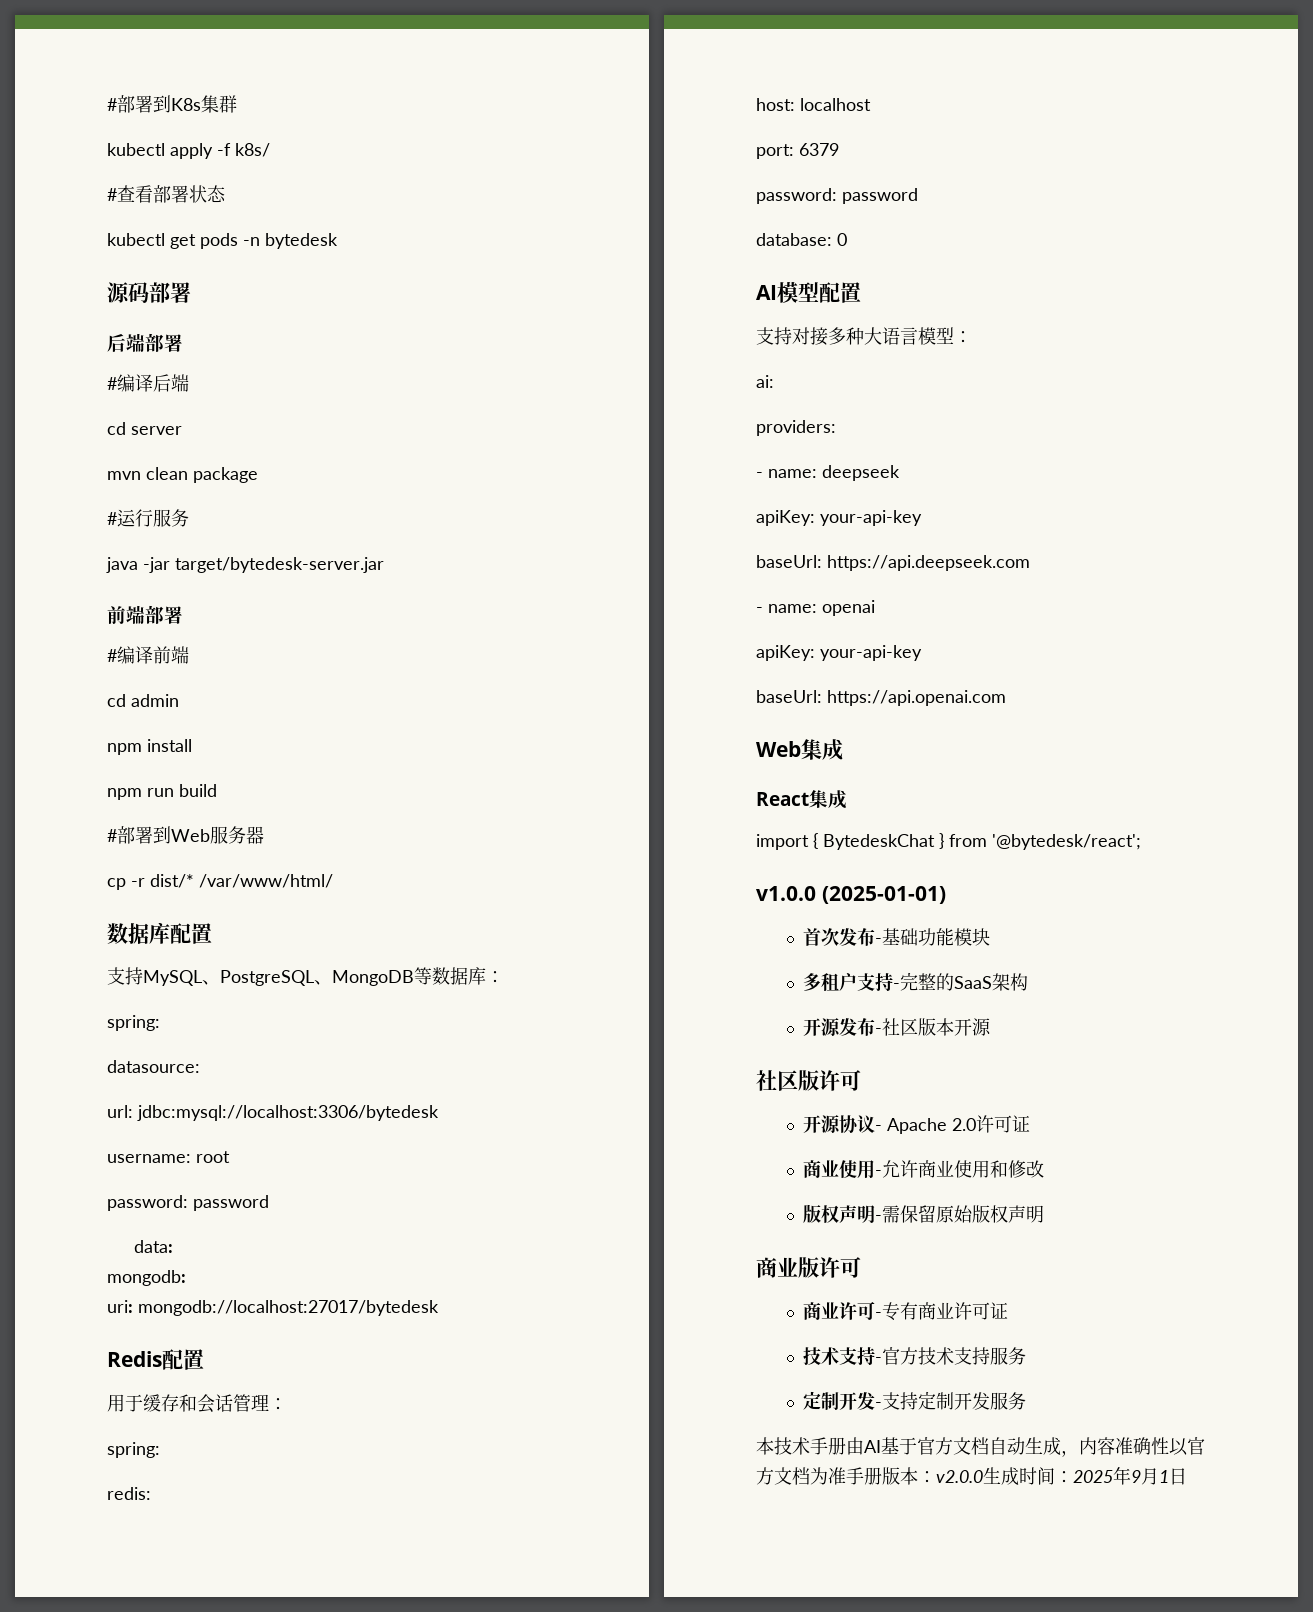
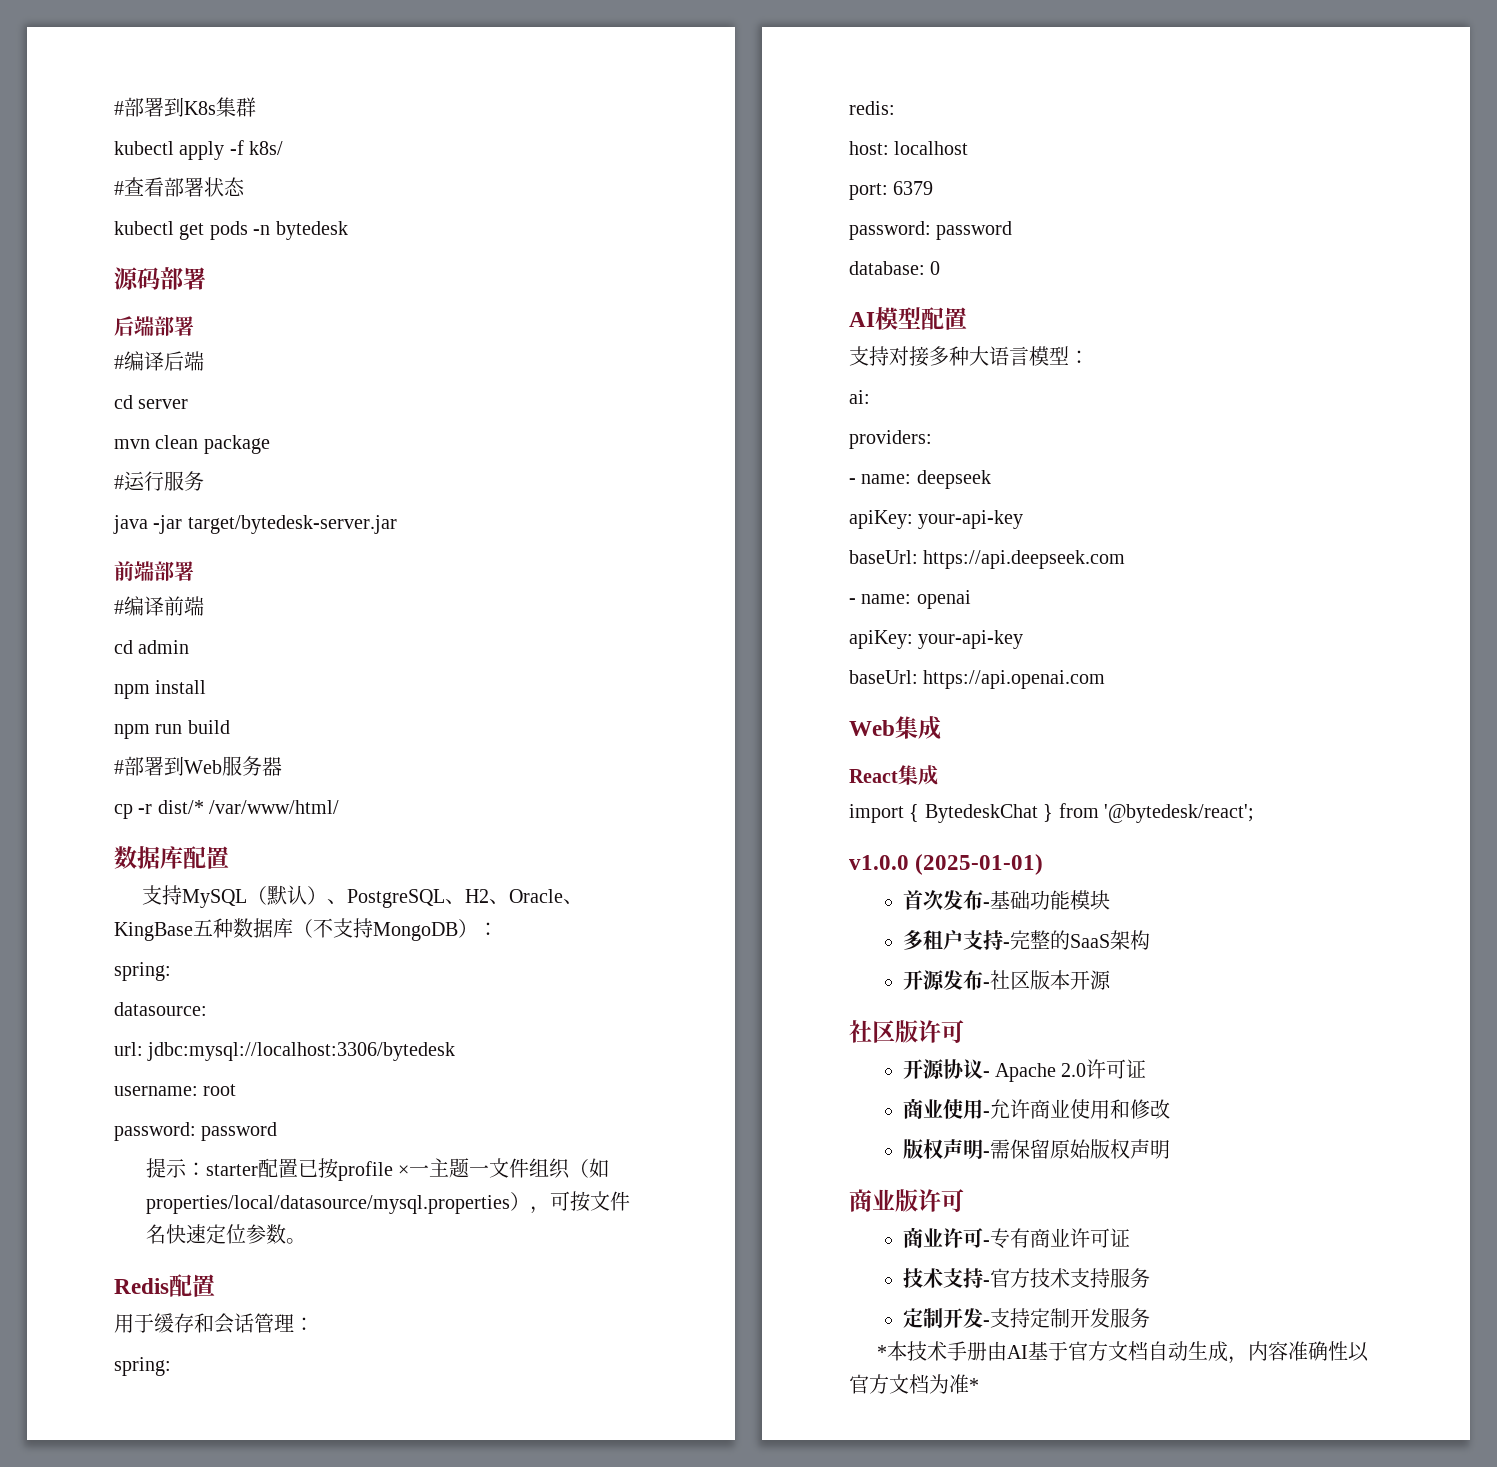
[202,967,486,986] 、PostgreSQL、MongoDB等数据库 -> [247,885,584,908] [114,918,478,941] （默认）、PostgreSQL、H2、Oracle、KingBase五种数据库（不支持MongoDB）
[134,1240,174,1253] [107,1270,186,1286] [107,1300,439,1316] data: // mongodb: // uri: mongodb://localhost:27017/bytedesk -> [145,1158,610,1181] [145,1191,630,1214] [145,1224,306,1244] 提示：starter配置已按profile ×一主题一文件组织（如properties/local/datasource/mysql.properties），可按文件名快速定位参数。
(1026, 1401) none -> [877,1345,888,1359] *
[846,1466,1187,1485] 手册版本：v2.0.0生成时间：2025年9月1日 -> [969,1378,979,1392] *

